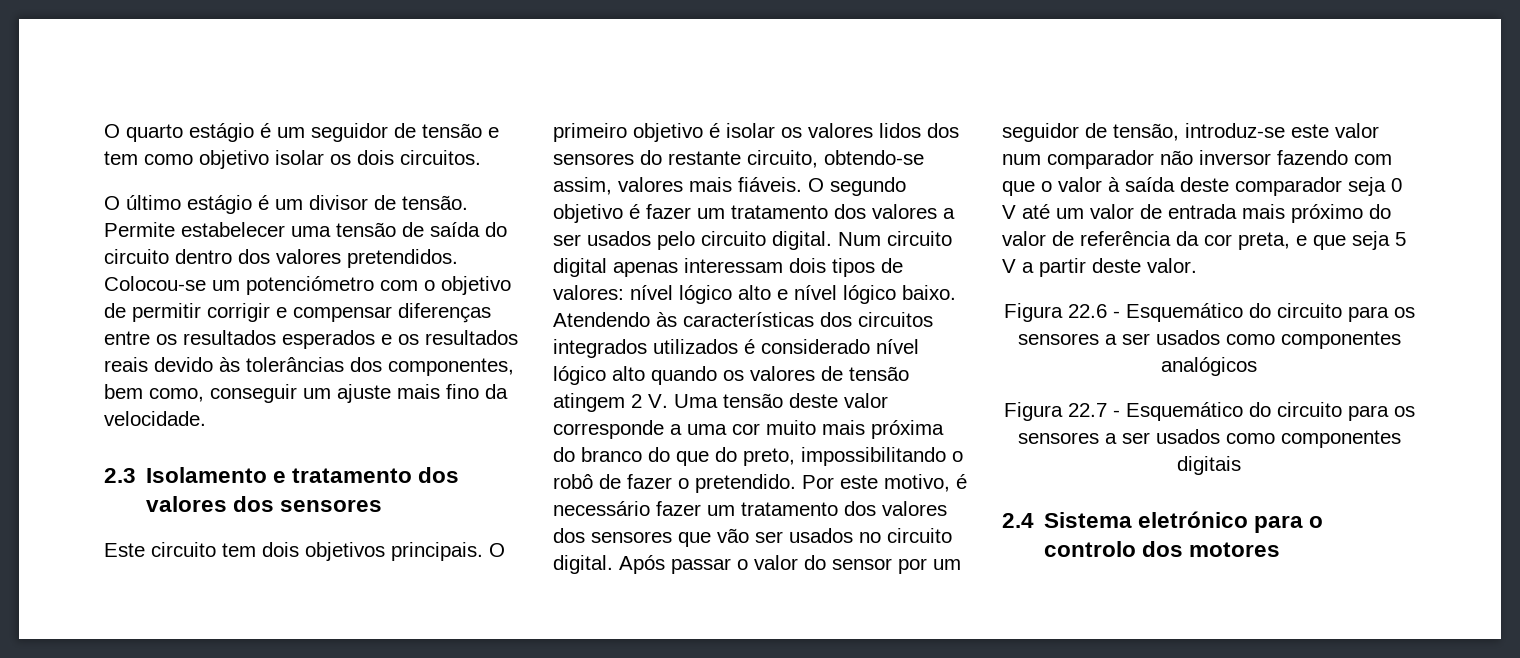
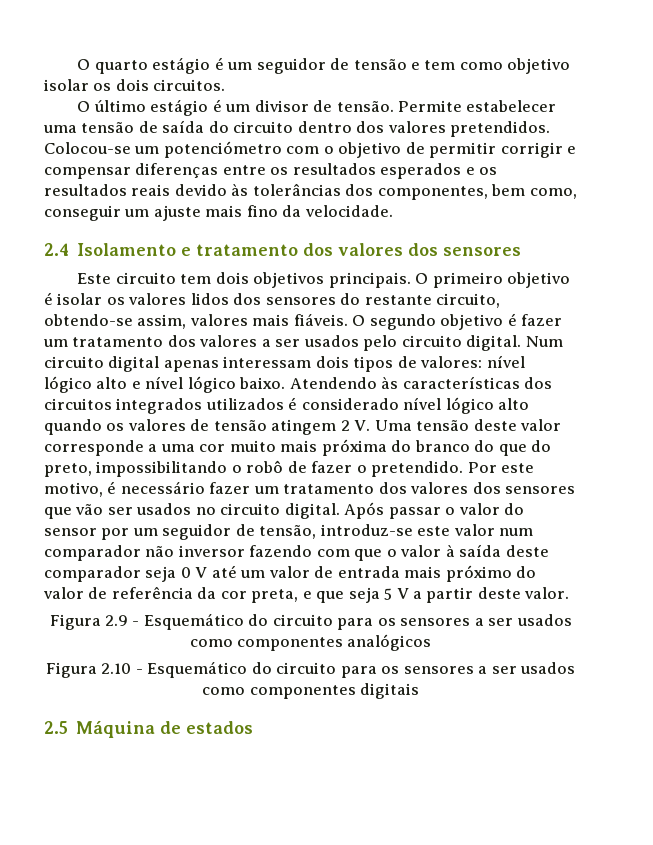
[104,468,136,483] 2.3 -> [44,243,69,256] 2.4
[1067,304,1107,318] 22.6 -> [104,615,128,626] 2.9
[1067,403,1107,417] 22.7 -> [101,663,132,674] 2.10
[1002,511,1324,533] [1044,541,1281,557] 2.4 Sistema eletrónico para o controlo dos motores -> [44,720,254,738] 2.5 Máquina de estados

